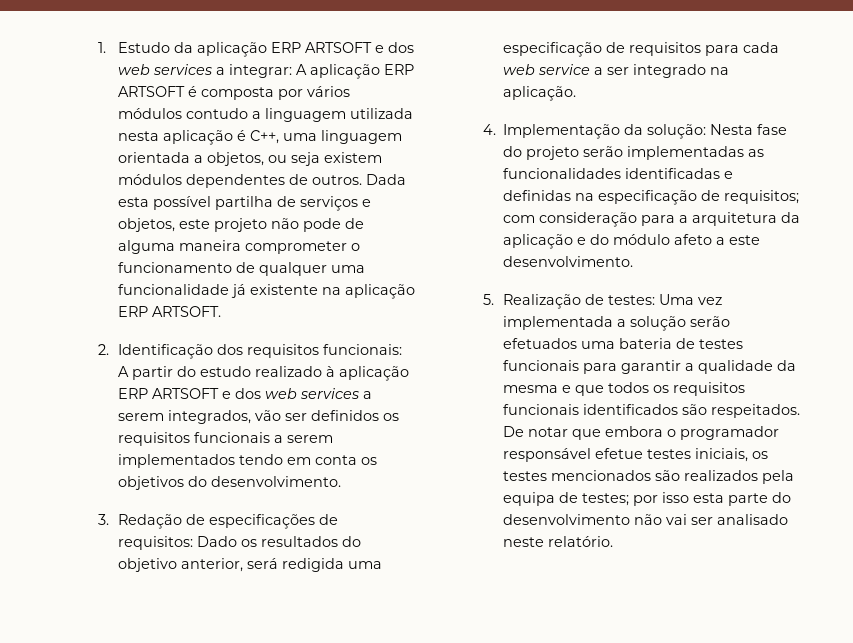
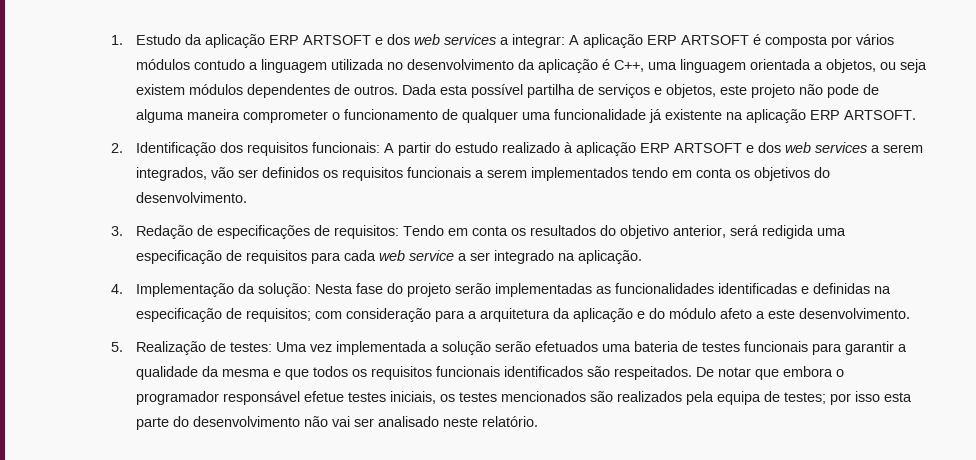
[118,131,160,141] nesta -> [387,59,536,70] no desenvolvimento da
[197,536,238,547] Dado -> [403,225,509,236] Tendo em conta

